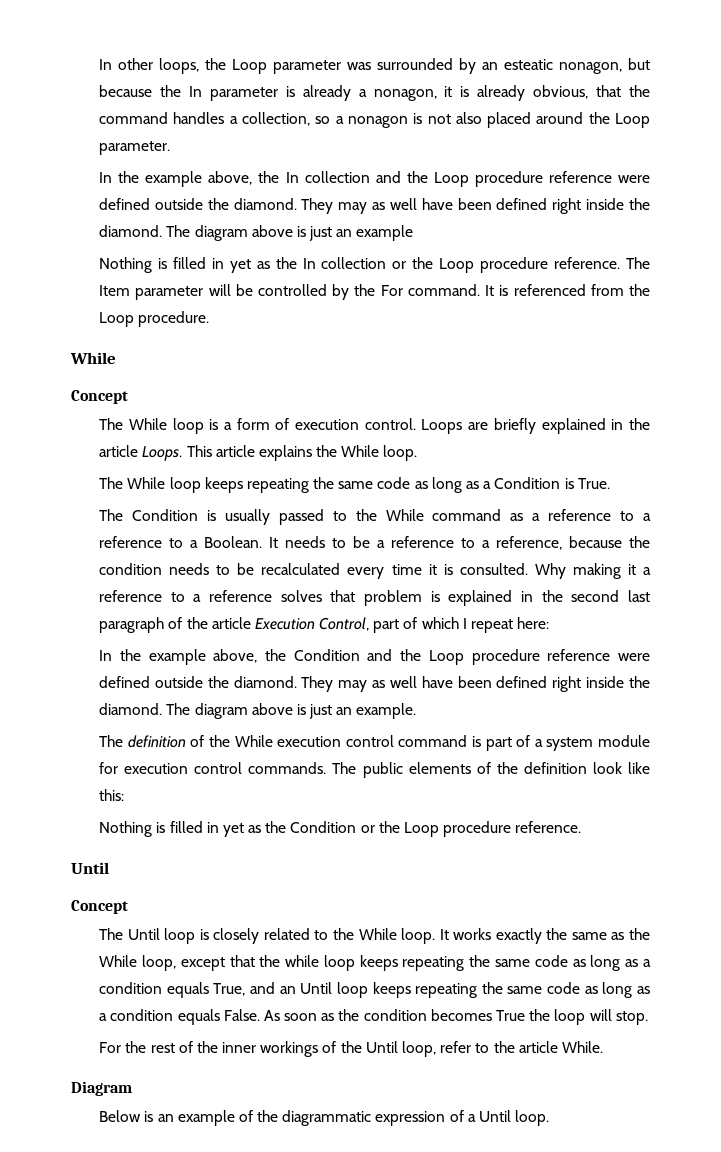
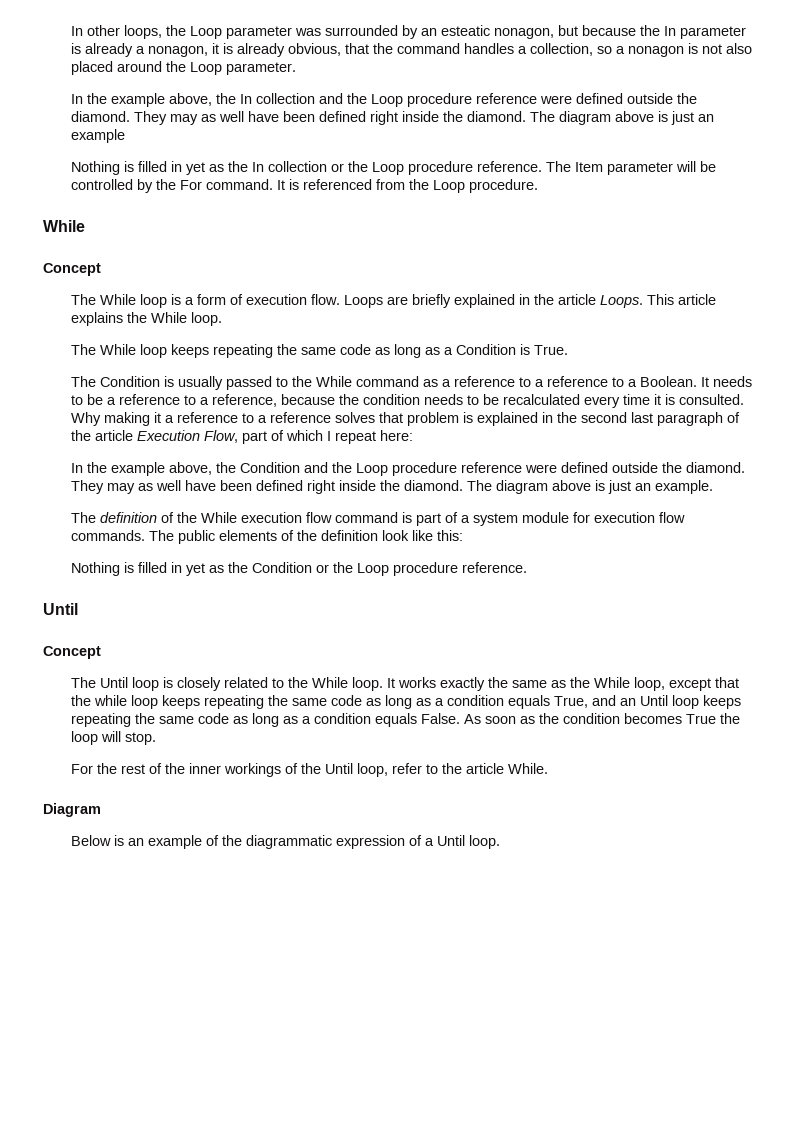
[364,418,416,430] control. -> [310,294,340,305] flow.
[319,617,370,631] Control, -> [203,430,238,443] Flow,
[345,735,394,747] control -> [305,512,332,523] flow
[194,762,243,774] control -> [658,512,685,523] flow

